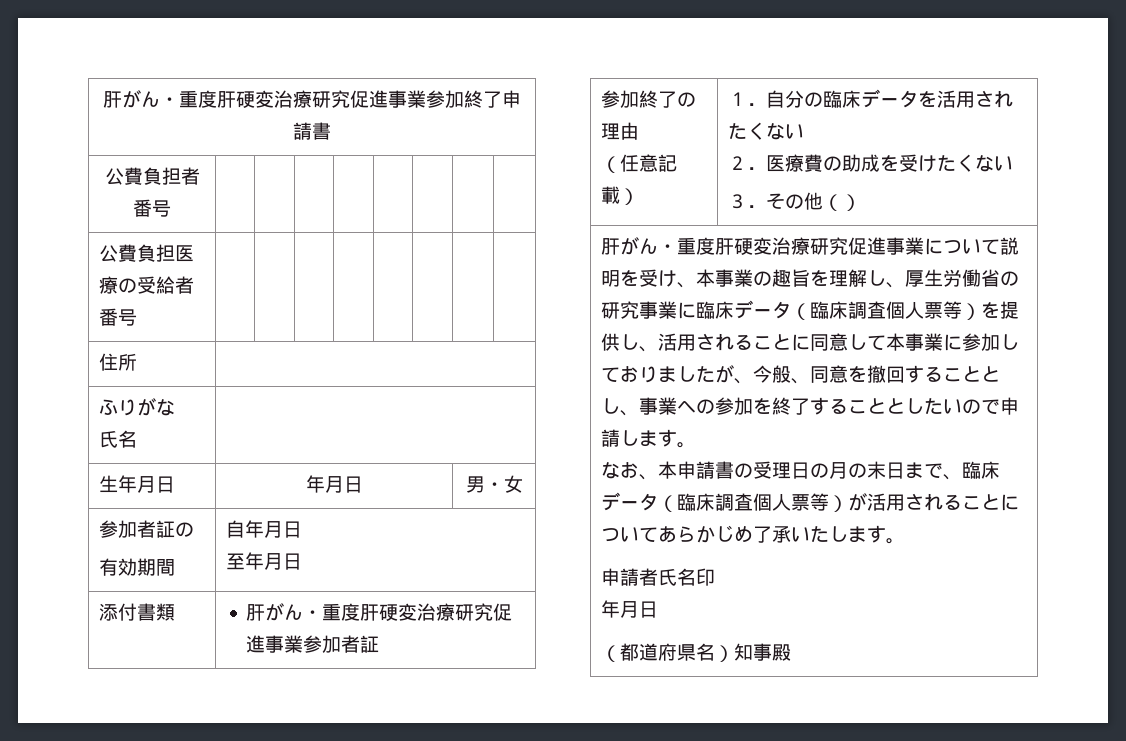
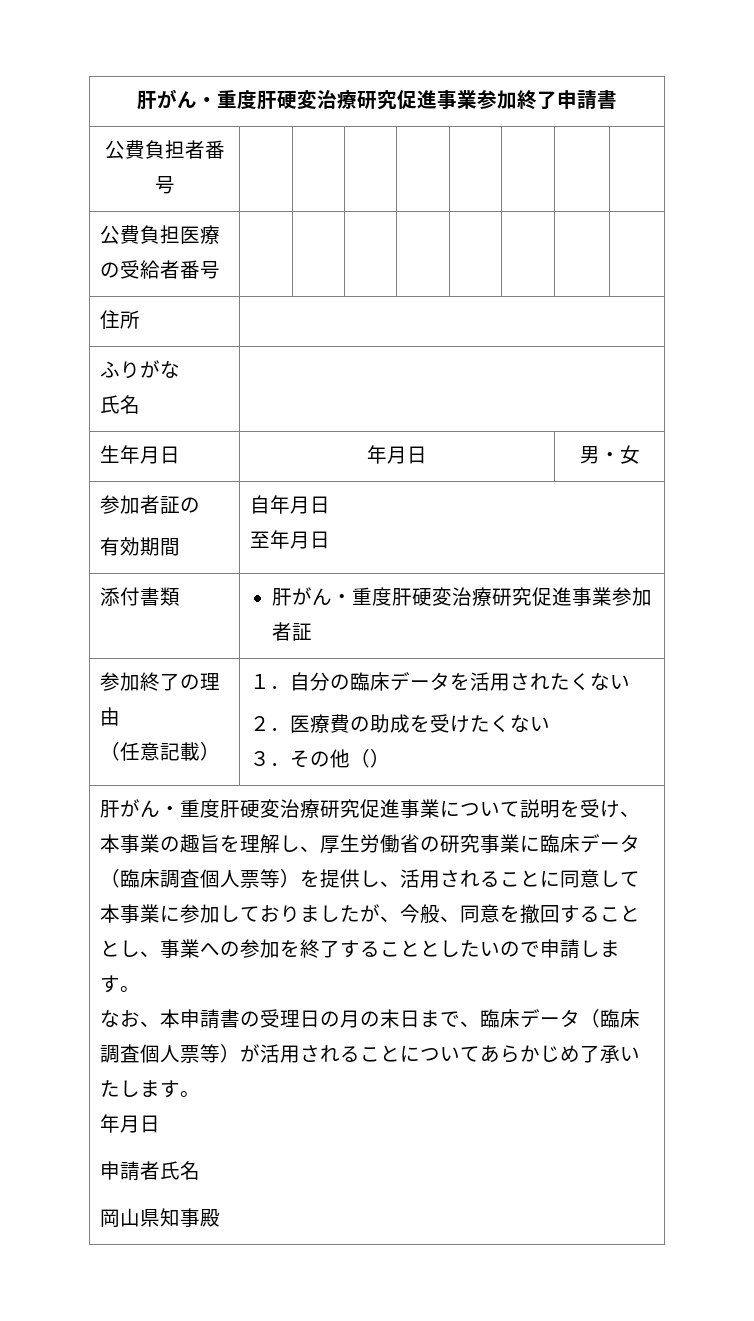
(905, 541) none -> [100,1114,161,1133] // 年月日
[695,568,715,586] [600,600,658,618] [600,643,734,662] 印 // 年月日 // （都道府県名） -> [100,1208,161,1228] // 岡山県

